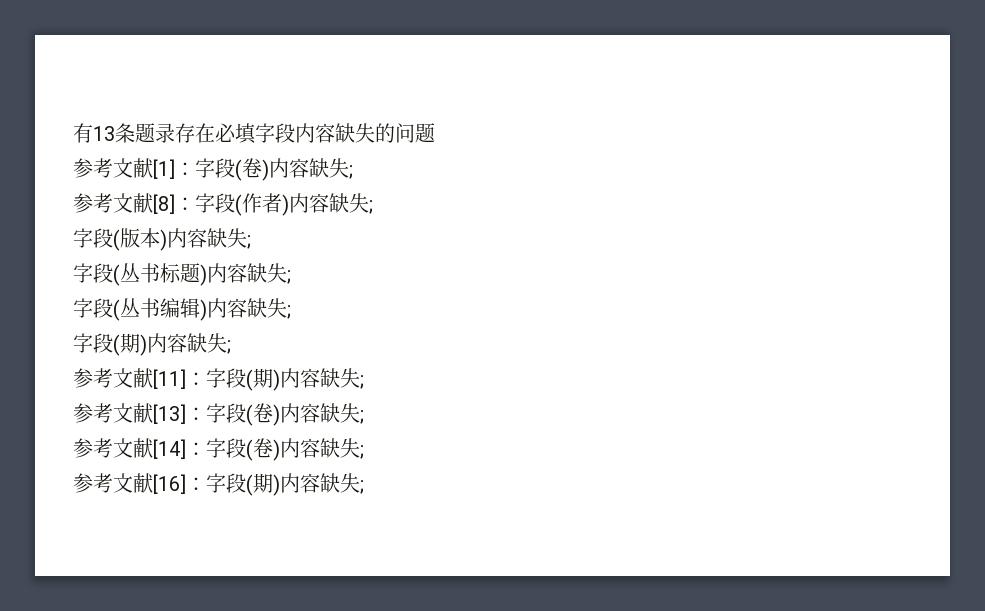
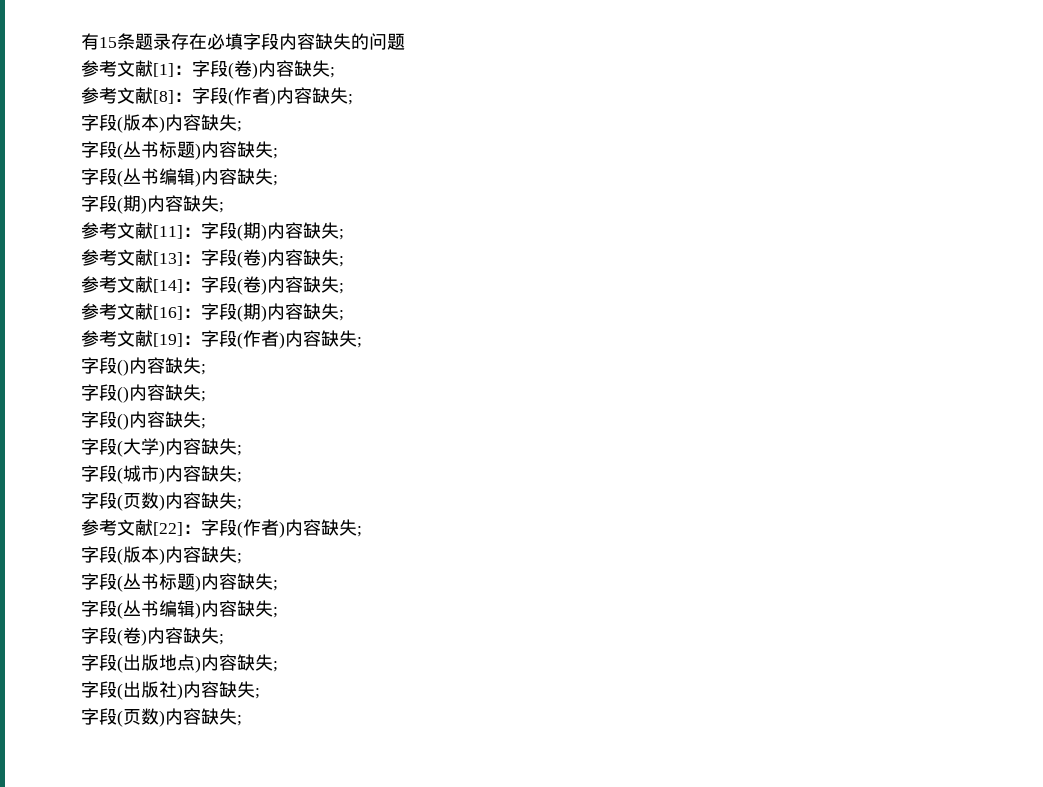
[93,126,115,141] 13 -> [99,37,117,48] 15
(364, 487) none -> [81,330,362,349] [81,357,206,376] [81,384,206,403] [81,411,206,430] [81,438,242,457] [81,465,242,484] [81,492,242,511] [81,519,362,538] [81,546,242,565] [81,573,278,592] [81,600,278,619] [81,627,224,646] [81,654,278,673] [81,681,260,700] [81,708,242,727] // 参考文献[19]：字段(作者)内容缺失; // 字段()内容缺失; // 字段()内容缺失; // 字段()内容缺失; // 字段(大学)内容缺失; // 字段(城市)内容缺失; // 字段(页数)内容缺失; // 参考文献[22]：字段(作者)内容缺失; // 字段(版本)内容缺失; // 字段(丛书标题)内容缺失; // 字段(丛书编辑)内容缺失; // 字段(卷)内容缺失; // 字段(出版地点)内容缺失; // 字段(出版社)内容缺失; // 字段(页数)内容缺失;

